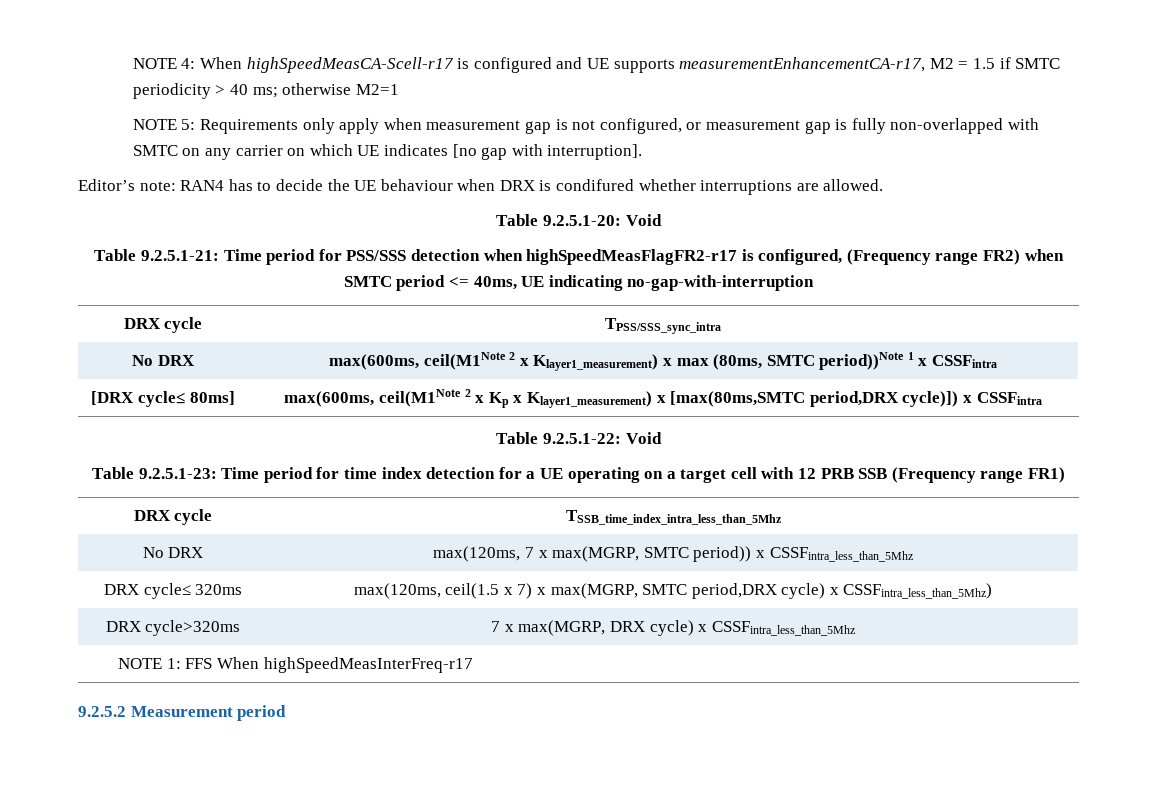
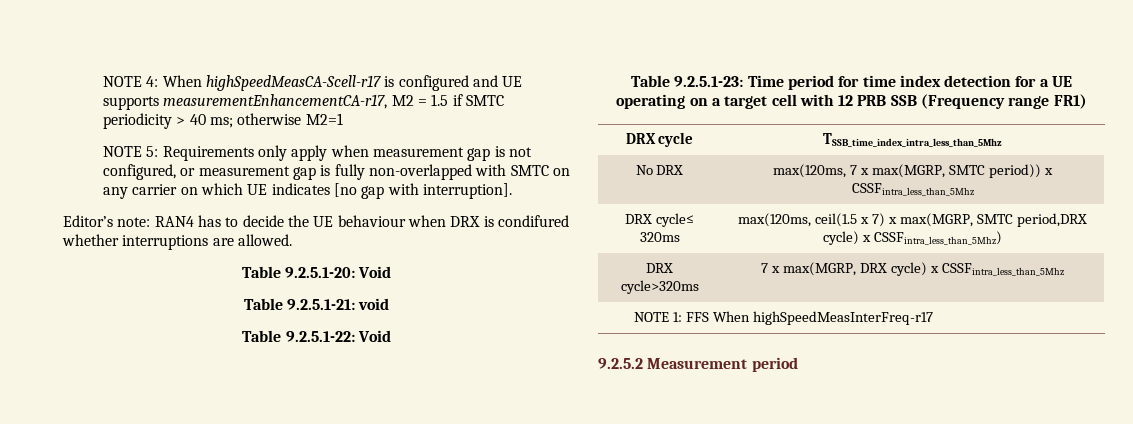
[223,249,1064,265] [343,275,815,291] [123,317,203,333] [605,318,721,334] [132,355,195,366] [328,352,998,371] [91,391,235,407] [284,389,1042,408] Time period for PSS/SSS detection when highSpeedMeasFlagFR2-r17 is configured, (Frequency range FR2) when SMTC period <= 40ms, UE indicating no-gap-with-interruption // DRX cycle | TPSS/SSS_sync_intra // No DRX | max(600ms, ceil(M1Note 2 x Klayer1_measurement) x max (80ms, SMTC period))Note 1 x CSSFintra // [DRX cycle≤ 80ms] | max(600ms, ceil(M1Note 2 x Kp x Klayer1_measurement) x [max(80ms,SMTC period,DRX cycle)]) x CSSFintra -> [358,298,390,310] void

